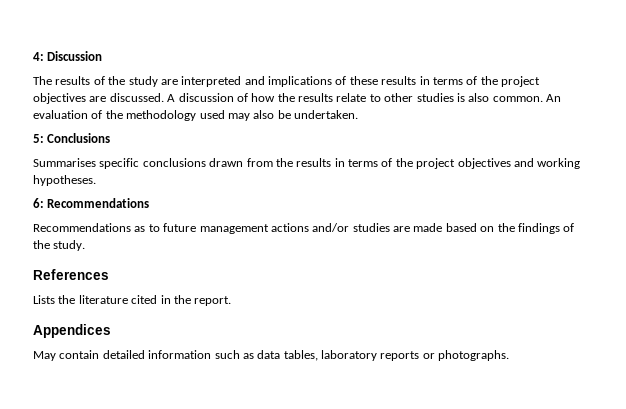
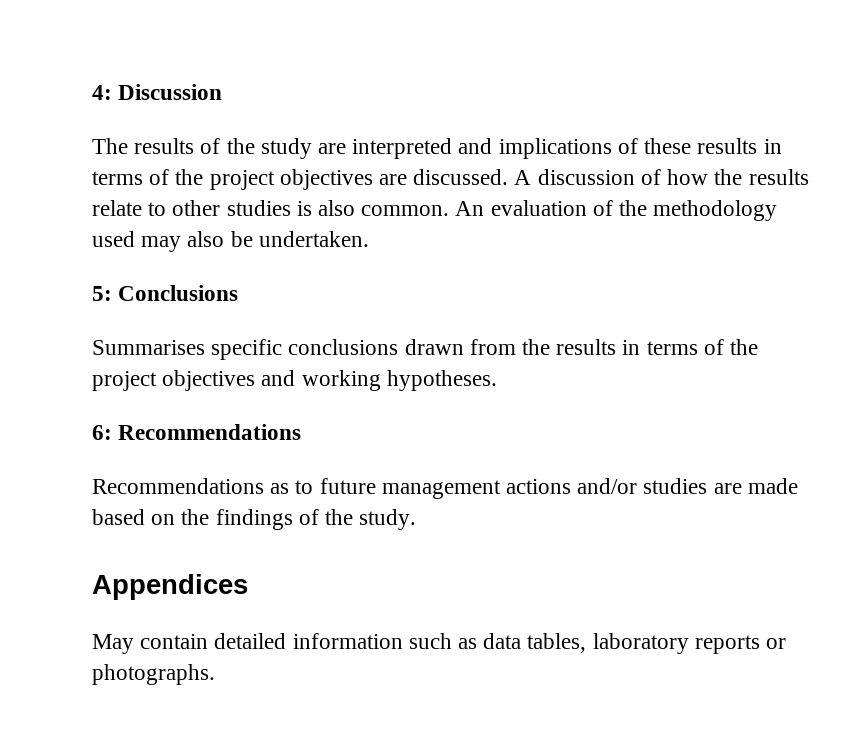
[33,269,109,280] [33,295,232,306] // References // Lists the literature cited in the report. -> (417, 519) none

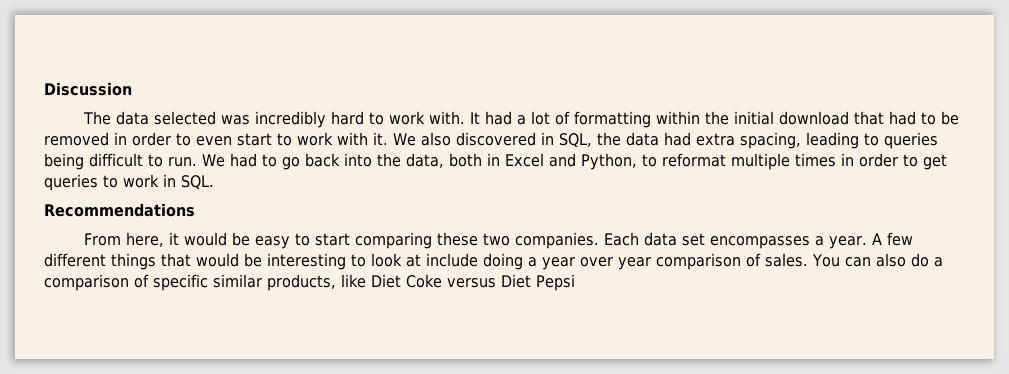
[92,85,112,100] 4: -> (44, 89) none
[134,138,782,159] [92,169,809,190] [92,200,778,221] [92,231,369,252] [92,285,239,301] [92,339,759,360] [92,370,497,391] [92,424,302,440] [92,478,798,499] [92,509,417,530] [92,574,248,600] [92,633,787,654] [92,664,215,685] results of the study are interpreted and implications of these results in terms of the project objectives are discussed. A discussion of how the results relate to other studies is also common. An evaluation of the methodology used may also be undertaken. // 5: Conclusions // Summarises specific conclusions drawn from the results in terms of the project objectives and working hypotheses. // 6: Recommendations // Recommendations as to future management actions and/or studies are made based on the findings of the study. // Appendices // May contain detailed information such as data tables, laboratory reports or photographs. -> [115,111,959,128] [44,132,938,149] [44,153,947,170] [44,174,214,191] [44,203,195,217] [83,232,913,249] [44,253,943,270] [44,274,575,291] data selected was incredibly hard to work with. It had a lot of formatting within the initial download that had to be removed in order to even start to work with it. We also discovered in SQL, the data had extra spacing, leading to queries being difficult to run. We had to go back into the data, both in Excel and Python, to reformat multiple times in order to get queries to work in SQL. // Recommendations // From here, it would be easy to start comparing these two companies. Each data set encompasses a year. A few different things that would be interesting to look at include doing a year over year comparison of sales. You can also do a comparison of specific similar products, like Diet Coke versus Diet Pepsi

